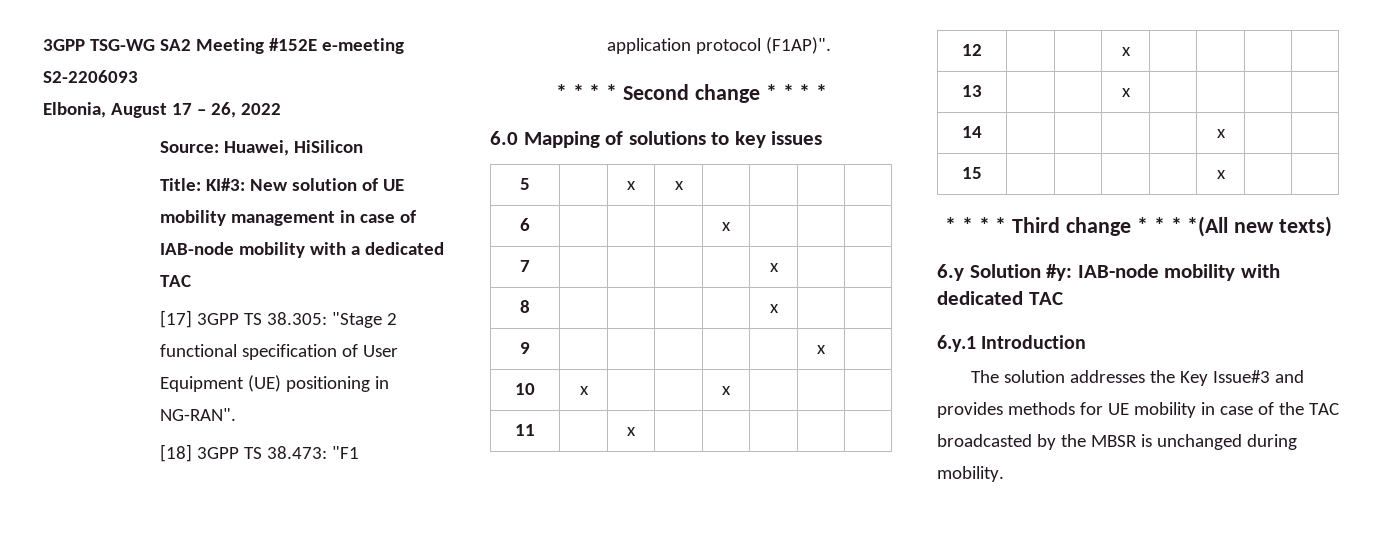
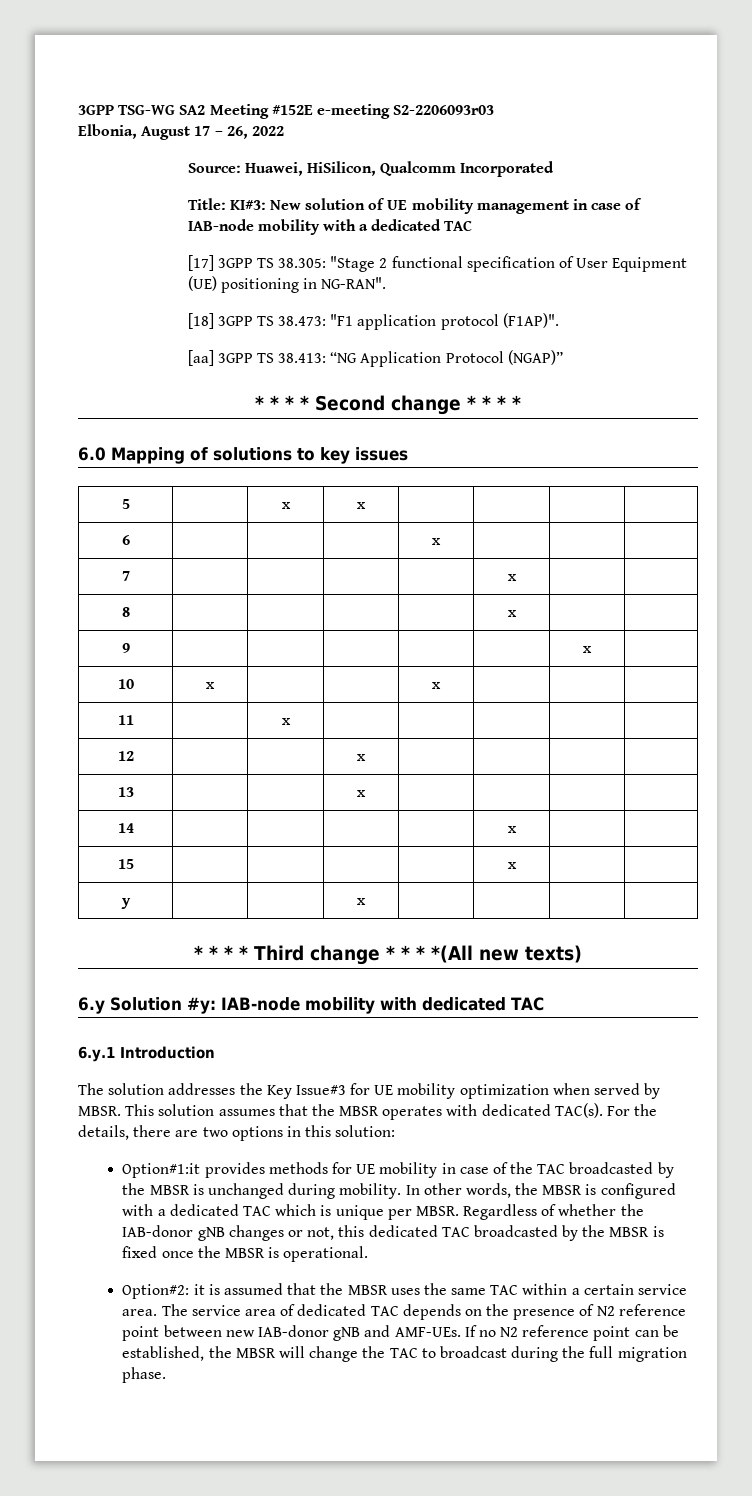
[43,70,138,83] S2-2206093 -> [393,105,495,115] S2-2206093r03
[293,140,363,153] HiSilicon -> [306,161,555,177] HiSilicon, Qualcomm Incorporated
(831, 45) none -> [187,350,563,367] // [aa] 3GPP TS 38.413: “NG Application Protocol (NGAP)”
(1226, 174) none -> [120,898,131,909] [357,898,366,905] // y | | | x | | | |
[1275,370,1305,383] and -> [350,1083,661,1099] [78,1103,658,1120] [78,1125,396,1141] [122,1163,201,1178] for UE mobility optimization when served by MBSR. This solution assumes that the MBSR operates with dedicated TAC(s). For the details, there are two options in this solution: // Option#1:it
(1004, 474) none -> [405,1183,676,1199] [122,1204,644,1220] [122,1225,664,1241] [122,1246,369,1262] [122,1283,688,1299] [122,1304,686,1320] [122,1325,679,1341] [122,1346,687,1362] [122,1367,167,1383] In other words, the MBSR is configured with a dedicated TAC which is unique per MBSR. Regardless of whether the IAB-donor gNB changes or not, this dedicated TAC broadcasted by the MBSR is fixed once the MBSR is operational. // Option#2: it is assumed that the MBSR uses the same TAC within a certain service area. The service area of dedicated TAC depends on the presence of N2 reference point between new IAB-donor gNB and AMF-UEs. If no N2 reference point can be established, the MBSR will change the TAC to broadcast during the full migration phase.

